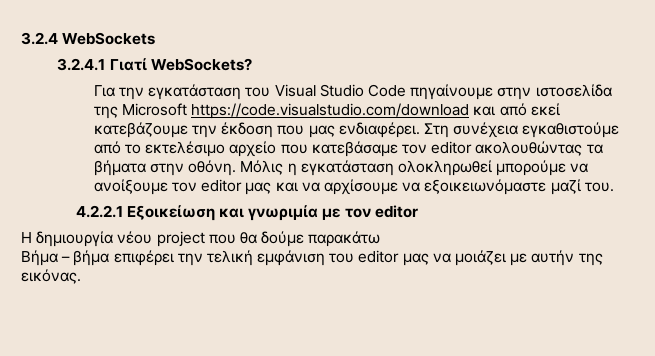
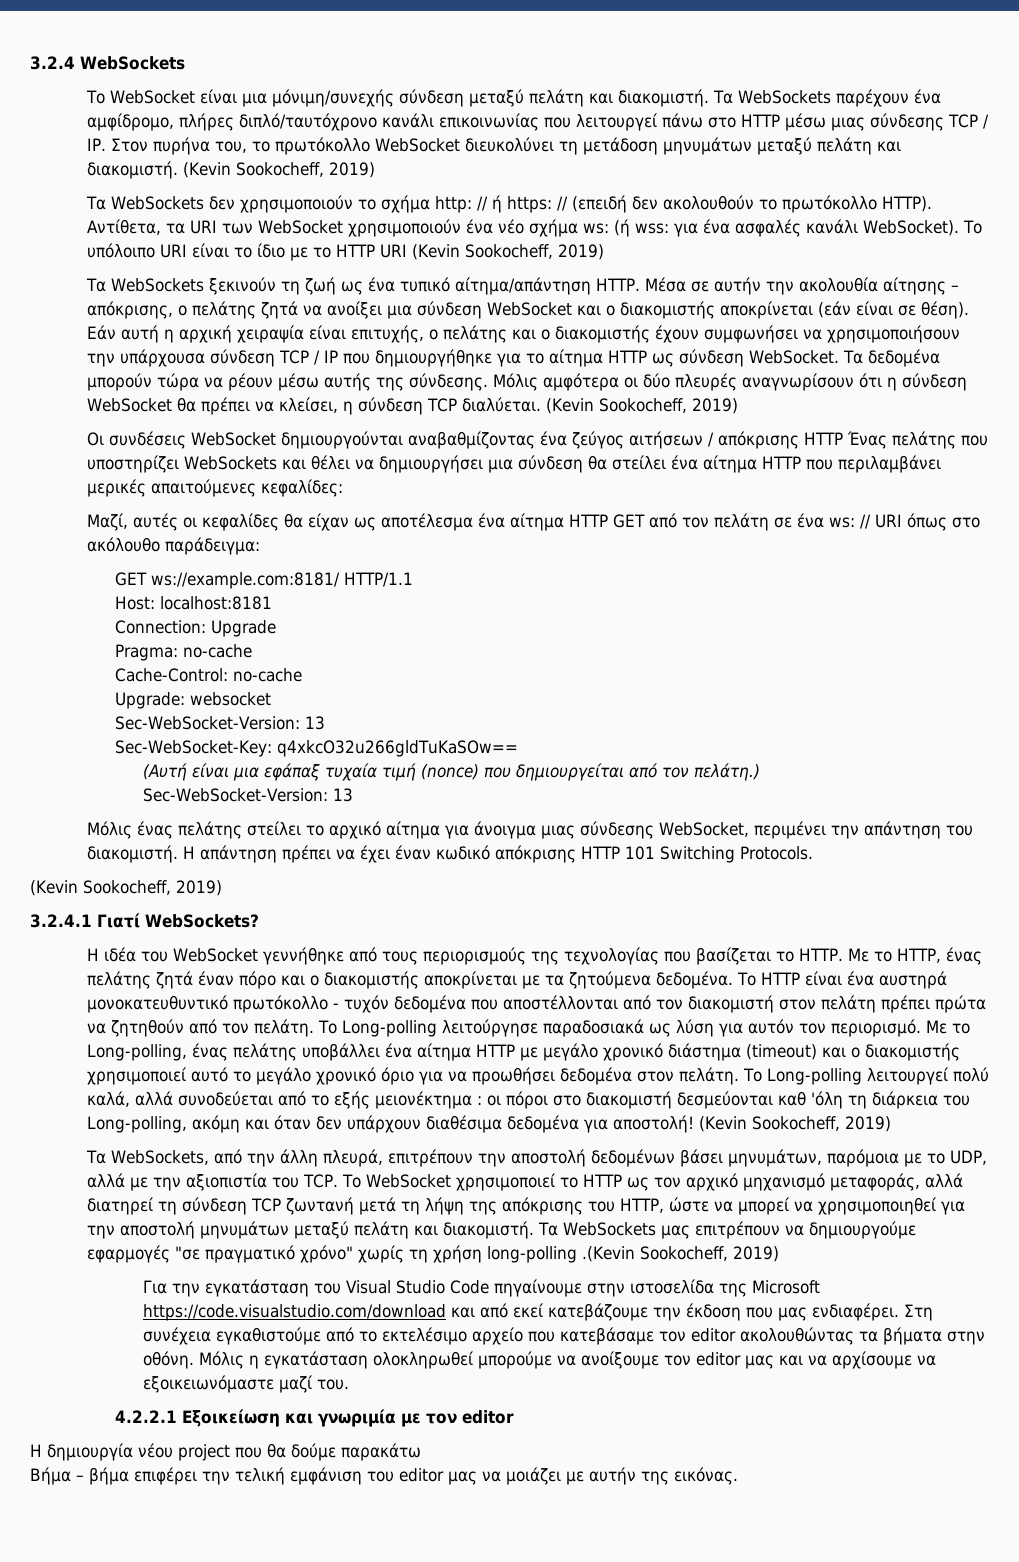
[57,58,252,71] 3.2.4.1 Γιατί WebSockets? -> [85,89,941,107] [86,113,989,131] [86,137,901,155] [86,161,375,179] [85,195,932,213] [86,219,982,237] [86,243,604,261] [85,277,959,295] [86,301,969,319] [86,325,960,343] [86,349,940,367] [86,373,967,391] [86,397,738,415] [86,431,988,449] [86,455,941,473] [86,479,343,497] [86,513,980,531] [86,537,260,555] [114,572,413,589] [114,596,272,610] [114,620,276,637] [114,644,252,661] [114,668,302,682] [114,692,271,709] [114,716,325,730] [114,740,518,757] [143,763,761,781] [143,788,354,802] [86,821,973,839] [86,845,813,863] [30,880,222,896] [30,913,259,928] [86,947,982,965] [86,971,947,989] [86,995,986,1013] [86,1019,970,1037] [86,1043,960,1061] [86,1067,989,1085] [86,1091,970,1109] [86,1115,891,1133] [85,1149,987,1167] [86,1173,963,1191] [86,1197,965,1215] [86,1221,916,1239] [86,1245,779,1263] Το WebSocket είναι μια μόνιμη/συνεχής σύνδεση μεταξύ πελάτη και διακομιστή. Τα WebSockets παρέχουν ένα αμφίδρομο, πλήρες διπλό/ταυτόχρονο κανάλι επικοινωνίας που λειτουργεί πάνω στο HTTP μέσω μιας σύνδεσης TCP / IP. Στον πυρήνα του, το πρωτόκολλο WebSocket διευκολύνει τη μετάδοση μηνυμάτων μεταξύ πελάτη και διακομιστή. (Kevin Sookocheff, 2019) // Τα WebSockets δεν χρησιμοποιούν το σχήμα http: // ή https: // (επειδή δεν ακολουθούν το πρωτόκολλο HTTP). Αντίθετα, τα URI των WebSocket χρησιμοποιούν ένα νέο σχήμα ws: (ή wss: για ένα ασφαλές κανάλι WebSocket). Το υπόλοιπο URI είναι το ίδιο με το HTTP URI (Kevin Sookocheff, 2019) // Τα WebSockets ξεκινούν τη ζωή ως ένα τυπικό αίτημα/απάντηση HTTP. Μέσα σε αυτήν την ακολουθία αίτησης – απόκρισης, ο πελάτης ζητά να ανοίξει μια σύνδεση WebSocket και ο διακομιστής αποκρίνεται (εάν είναι σε θέση). Εάν αυτή η αρχική χειραψία είναι επιτυχής, ο πελάτης και ο διακομιστής έχουν συμφωνήσει να χρησιμοποιήσουν την υπάρχουσα σύνδεση TCP / IP που δημιουργήθηκε για το αίτημα HTTP ως σύνδεση WebSocket. Τα δεδομένα μπορούν τώρα να ρέουν μέσω αυτής της σύνδεσης. Μόλις αμφότερα οι δύο πλευρές αναγνωρίσουν ότι η σύνδεση WebSocket θα πρέπει να κλείσει, η σύνδεση TCP διαλύεται. (Kevin Sookocheff, 2019) // Οι συνδέσεις WebSocket δημιουργούνται αναβαθμίζοντας ένα ζεύγος αιτήσεων / απόκρισης HTTP Ένας πελάτης που υποστηρίζει WebSockets και θέλει να δημιουργήσει μια σύνδεση θα στείλει ένα αίτημα HTTP που περιλαμβάνει μερικές απαιτούμενες κεφαλίδες: // Μαζί, αυτές οι κεφαλίδες θα είχαν ως αποτέλεσμα ένα αίτημα HTTP GET από τον πελάτη σε ένα ws: // URI όπως στο ακόλουθο παράδειγμα: // GET ws://example.com:8181/ HTTP/1.1 // Host: localhost:8181 // Connection: Upgrade // Pragma: no-cache // Cache-Control: no-cache // Upgrade: websocket // Sec-WebSocket-Version: 13 // Sec-WebSocket-Key: q4xkcO32u266gldTuKaSOw== // (Αυτή είναι μια εφάπαξ τυχαία τιμή (nonce) που δημιουργείται από τον πελάτη.) // Sec-WebSocket-Version: 13 // Μόλις ένας πελάτης στείλει το αρχικό αίτημα για άνοιγμα μιας σύνδεσης WebSocket, περιμένει την απάντηση του διακομιστή. Η απάντηση πρέπει να έχει έναν κωδικό απόκρισης HTTP 101 Switching Protocols. // (Kevin Sookocheff, 2019) // 3.2.4.1 Γιατί WebSockets? // Η ιδέα του WebSocket γεννήθηκε από τους περιορισμούς της τεχνολογίας που βασίζεται το HTTP. Με το HTTP, ένας πελάτης ζητά έναν πόρο και ο διακομιστής αποκρίνεται με τα ζητούμενα δεδομένα. Το HTTP είναι ένα αυστηρά μονοκατευθυντικό πρωτόκολλο - τυχόν δεδομένα που αποστέλλονται από τον διακομιστή στον πελάτη πρέπει πρώτα να ζητηθούν από τον πελάτη. Το Long-polling λειτούργησε παραδοσιακά ως λύση για αυτόν τον περιορισμό. Με το Long-polling, ένας πελάτης υποβάλλει ένα αίτημα HTTP με μεγάλο χρονικό διάστημα (timeout) και ο διακομιστής χρησιμοποιεί αυτό το μεγάλο χρονικό όριο για να προωθήσει δεδομένα στον πελάτη. To Long-polling λειτουργεί πολύ καλά, αλλά συνοδεύεται από το εξής μειονέκτημα : οι πόροι στο διακομιστή δεσμεύονται καθ 'όλη τη διάρκεια του Long-polling, ακόμη και όταν δεν υπάρχουν διαθέσιμα δεδομένα για αποστολή! (Kevin Sookocheff, 2019) // Τα WebSockets, από την άλλη πλευρά, επιτρέπουν την αποστολή δεδομένων βάσει μηνυμάτων, παρόμοια με το UDP, αλλά με την αξιοπιστία του TCP. Το WebSocket χρησιμοποιεί το HTTP ως τον αρχικό μηχανισμό μεταφοράς, αλλά διατηρεί τη σύνδεση TCP ζωντανή μετά τη λήψη της απόκρισης του HTTP, ώστε να μπορεί να χρησιμοποιηθεί για την αποστολή μηνυμάτων μεταξύ πελάτη και διακομιστή. Τα WebSockets μας επιτρέπουν να δημιουργούμε εφαρμογές "σε πραγματικό χρόνο" χωρίς τη χρήση long-polling .(Kevin Sookocheff, 2019)

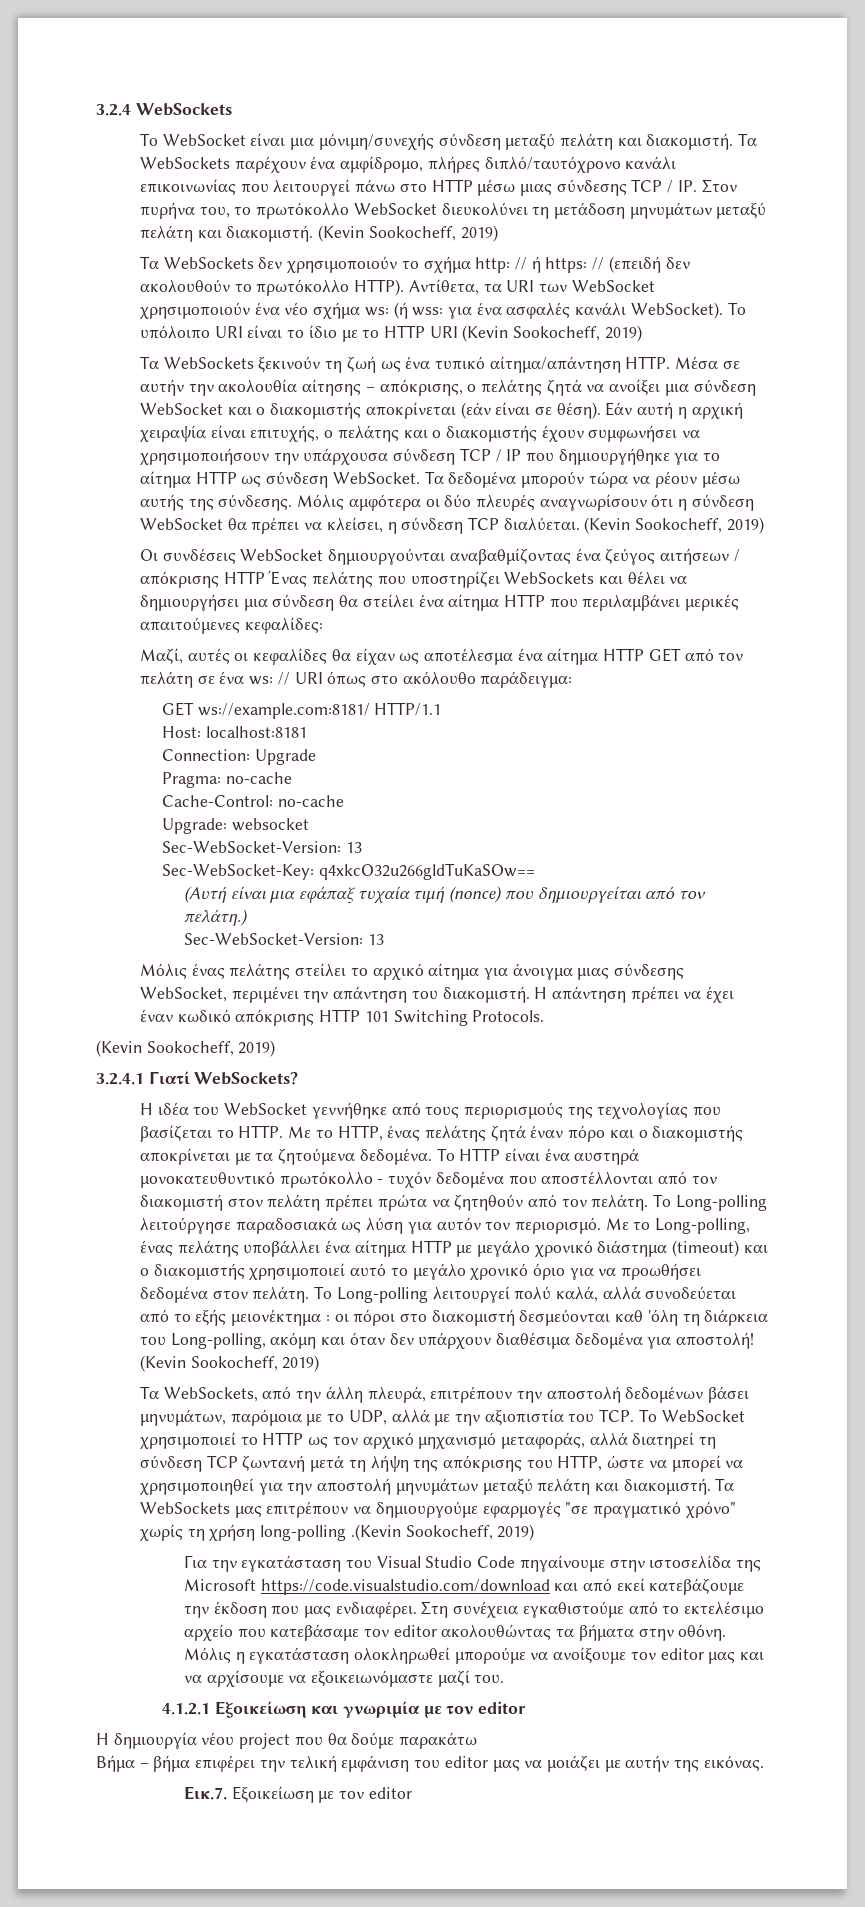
[114,1410,177,1423] 4.2.2.1 -> [161,1703,210,1715] 4.1.2.1
(738, 1476) none -> [183,1786,412,1803] // Εικ.7. Εξοικείωση με τον editor

